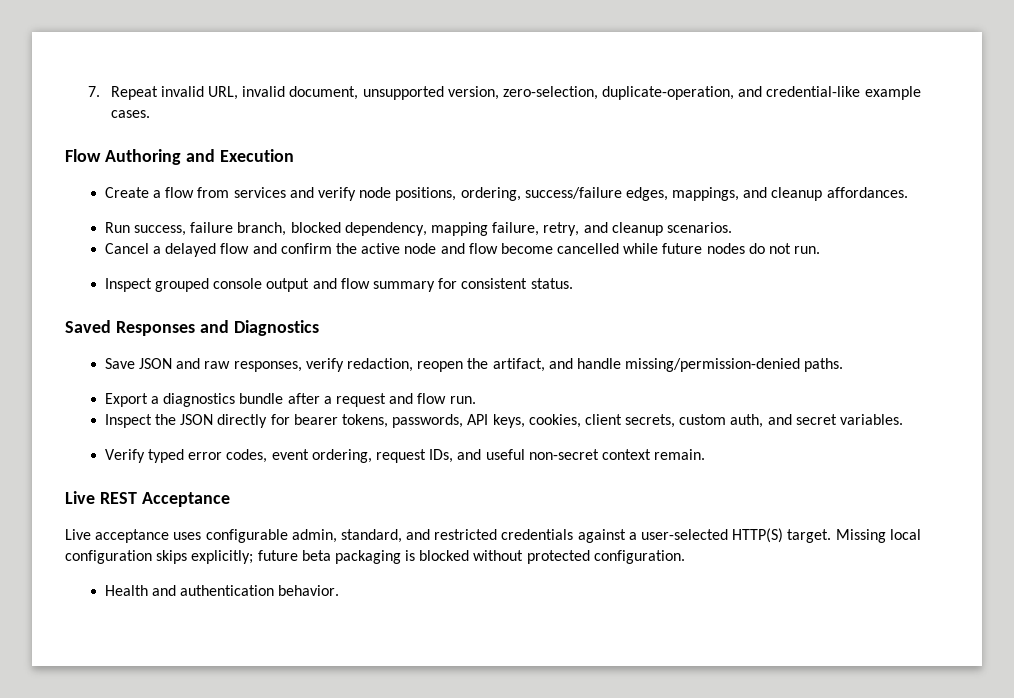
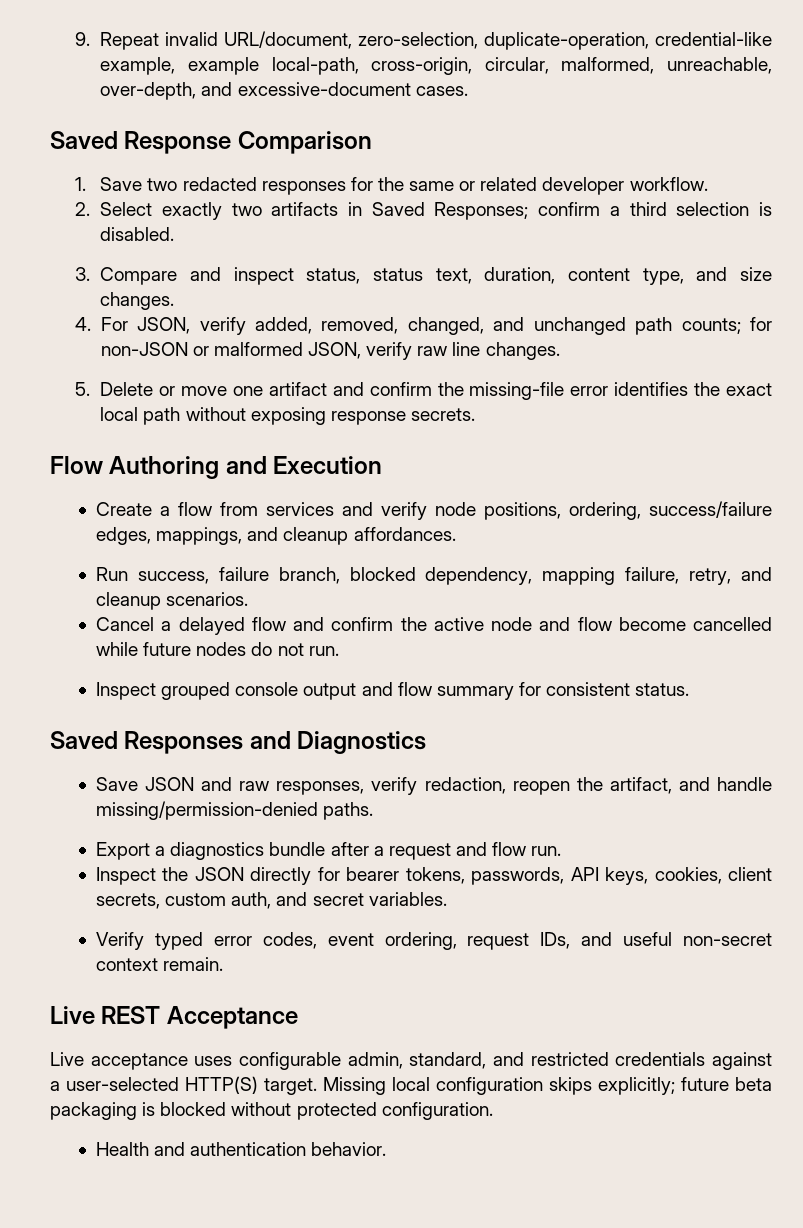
[87,86,100,97] 7. -> [75,32,91,46] 9.
[207,86,921,100] [110,110,150,118] URL, invalid document, unsupported version, zero-selection, duplicate-operation, and credential-like example cases. -> [224,31,773,50] [100,57,773,75] [100,82,468,100] [50,131,372,154] [75,177,708,195] [75,202,772,220] [100,227,175,241] [75,267,772,285] [100,292,175,310] [75,317,773,335] [100,342,560,360] [75,382,773,400] [100,407,475,425] URL/document, zero-selection, duplicate-operation, credential-like example, example local-path, cross-origin, circular, malformed, unreachable, over-depth, and excessive-document cases. // Saved Response Comparison // 1. Save two redacted responses for the same or related developer workflow. // 2. Select exactly two artifacts in Saved Responses; confirm a third selection is disabled. // 3. Compare and inspect status, status text, duration, content type, and size changes. // 4. For JSON, verify added, removed, changed, and unchanged path counts; for non-JSON or malformed JSON, verify raw line changes. // 5. Delete or move one artifact and confirm the missing-file error identifies the exact local path without exposing response secrets.

